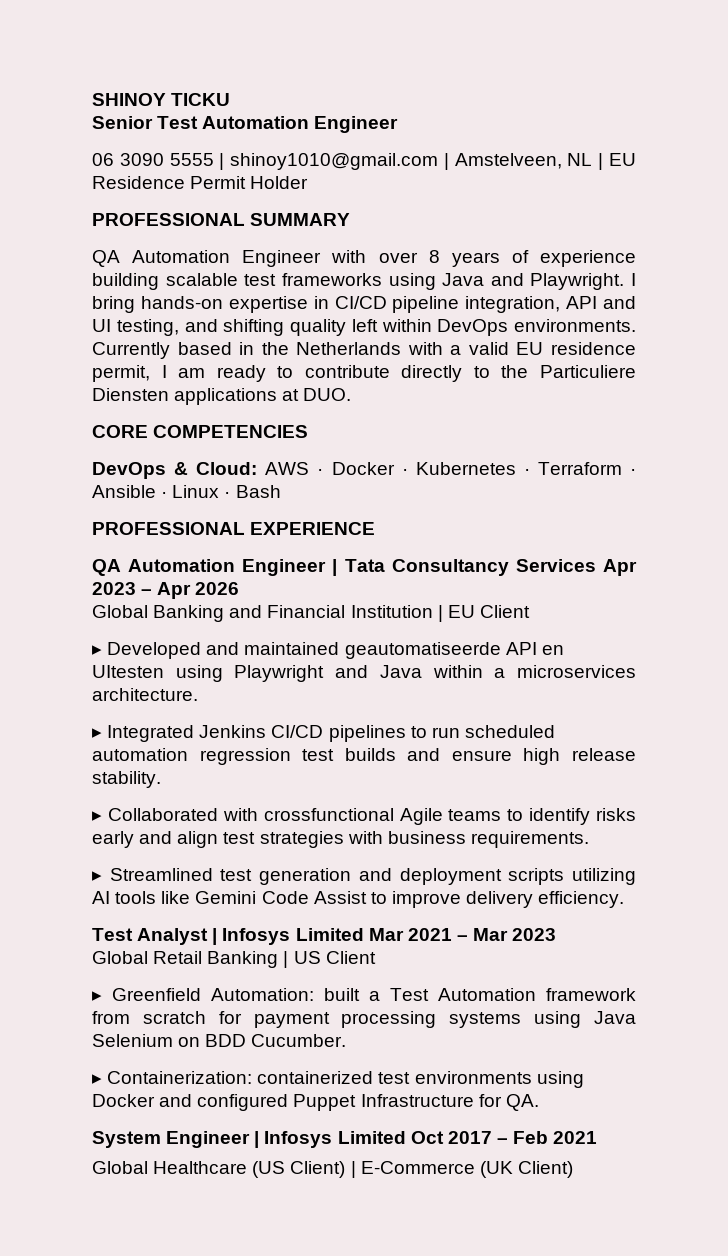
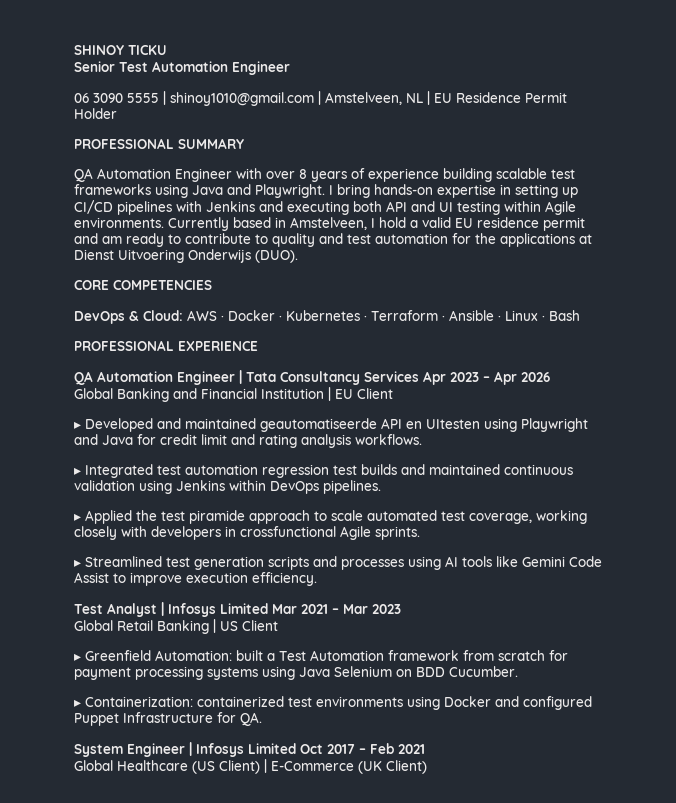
[334,296,636,313] [92,319,509,336] CI/CD pipeline integration, API and UI testing, and shifting quality left within DevOps -> [515,184,578,198] [74,200,576,215] setting up CI/CD pipelines with Jenkins and executing both API and UI testing within Agile
[261,342,443,355] the Netherlands with -> [290,217,406,230] Amstelveen, I hold
[92,365,167,382] permit, I -> [543,217,585,231] [74,233,98,244] permit and
[401,365,636,382] [92,388,352,405] directly to the Particuliere Diensten applications at DUO. -> [255,233,592,247] [74,249,298,263] to quality and test automation for the applications at Dienst Uitvoering Onderwijs (DUO).
[432,665,636,678] [92,688,198,701] [92,725,555,742] within a microservices architecture. // ▸ Integrated Jenkins CI/CD pipelines to run scheduled -> [137,434,422,448] [74,464,181,478] for credit limit and rating analysis workflows. // ▸ Integrated test
[451,748,636,765] [92,771,161,788] [92,808,636,825] [92,831,589,848] ensure high release stability. // ▸ Collaborated with crossfunctional Agile teams to identify risks early and align test strategies with business requirements. -> [429,464,573,475] [74,480,381,494] [74,510,587,524] [74,526,420,540] maintained continuous validation using Jenkins within DevOps pipelines. // ▸ Applied the test piramide approach to scale automated test coverage, working closely with developers in crossfunctional Agile sprints.
[358,868,636,885] and deployment scripts utilizing -> [268,556,441,570] scripts and processes using
[466,891,534,908] delivery -> [186,572,248,583] execution

